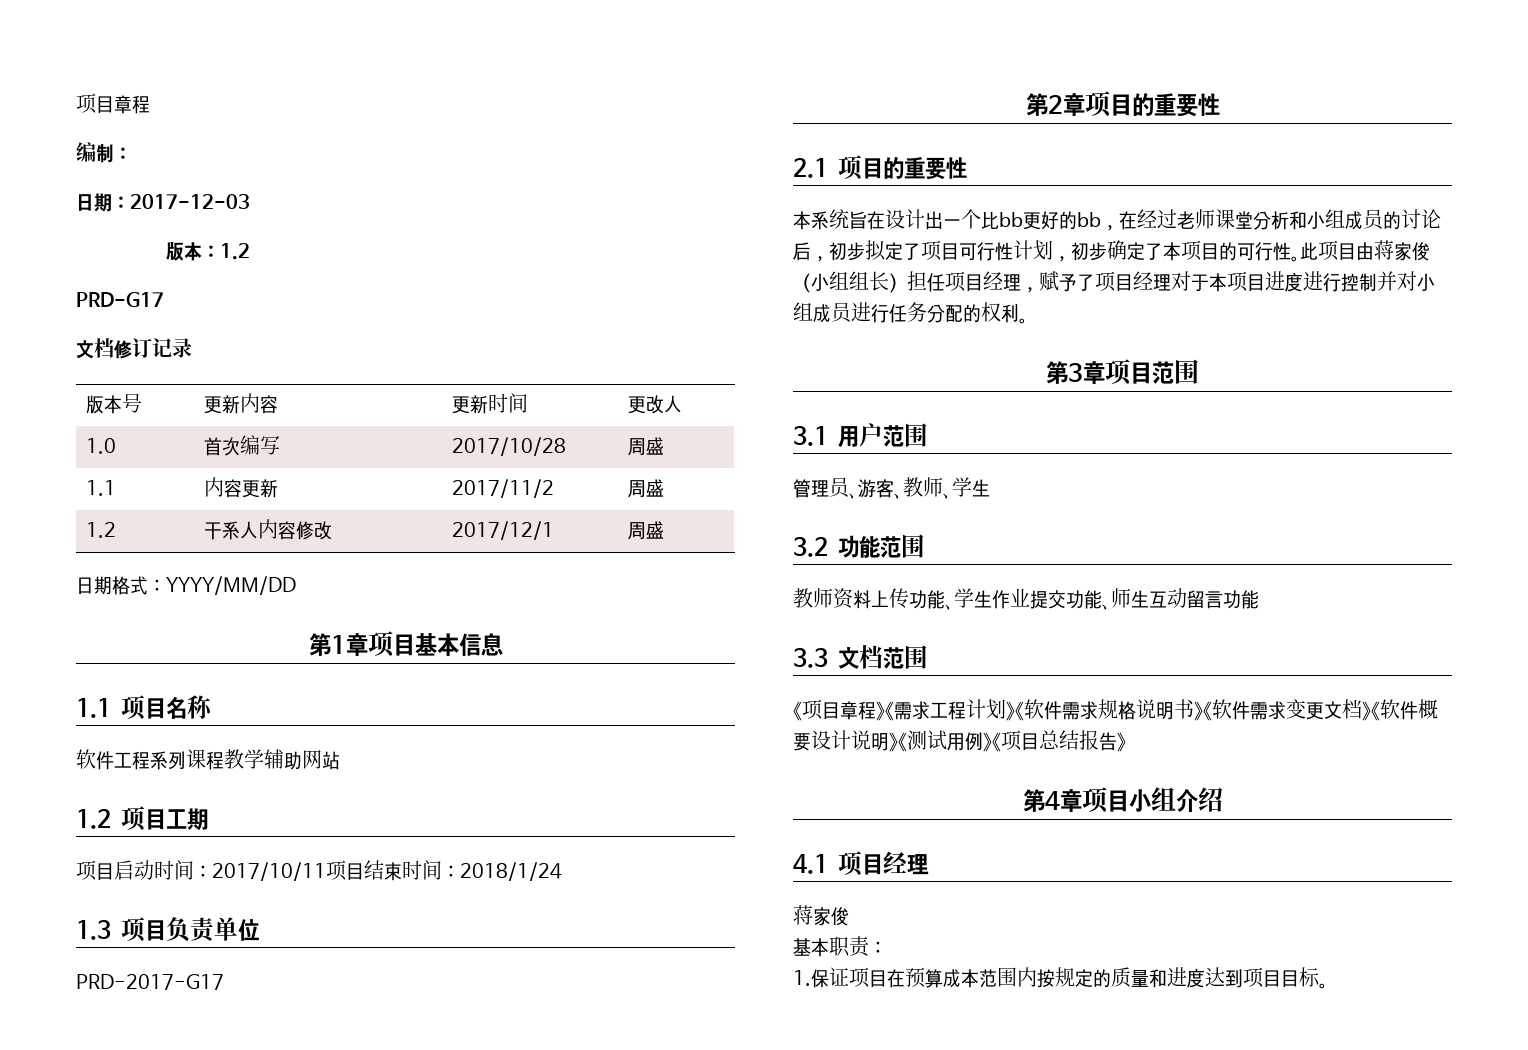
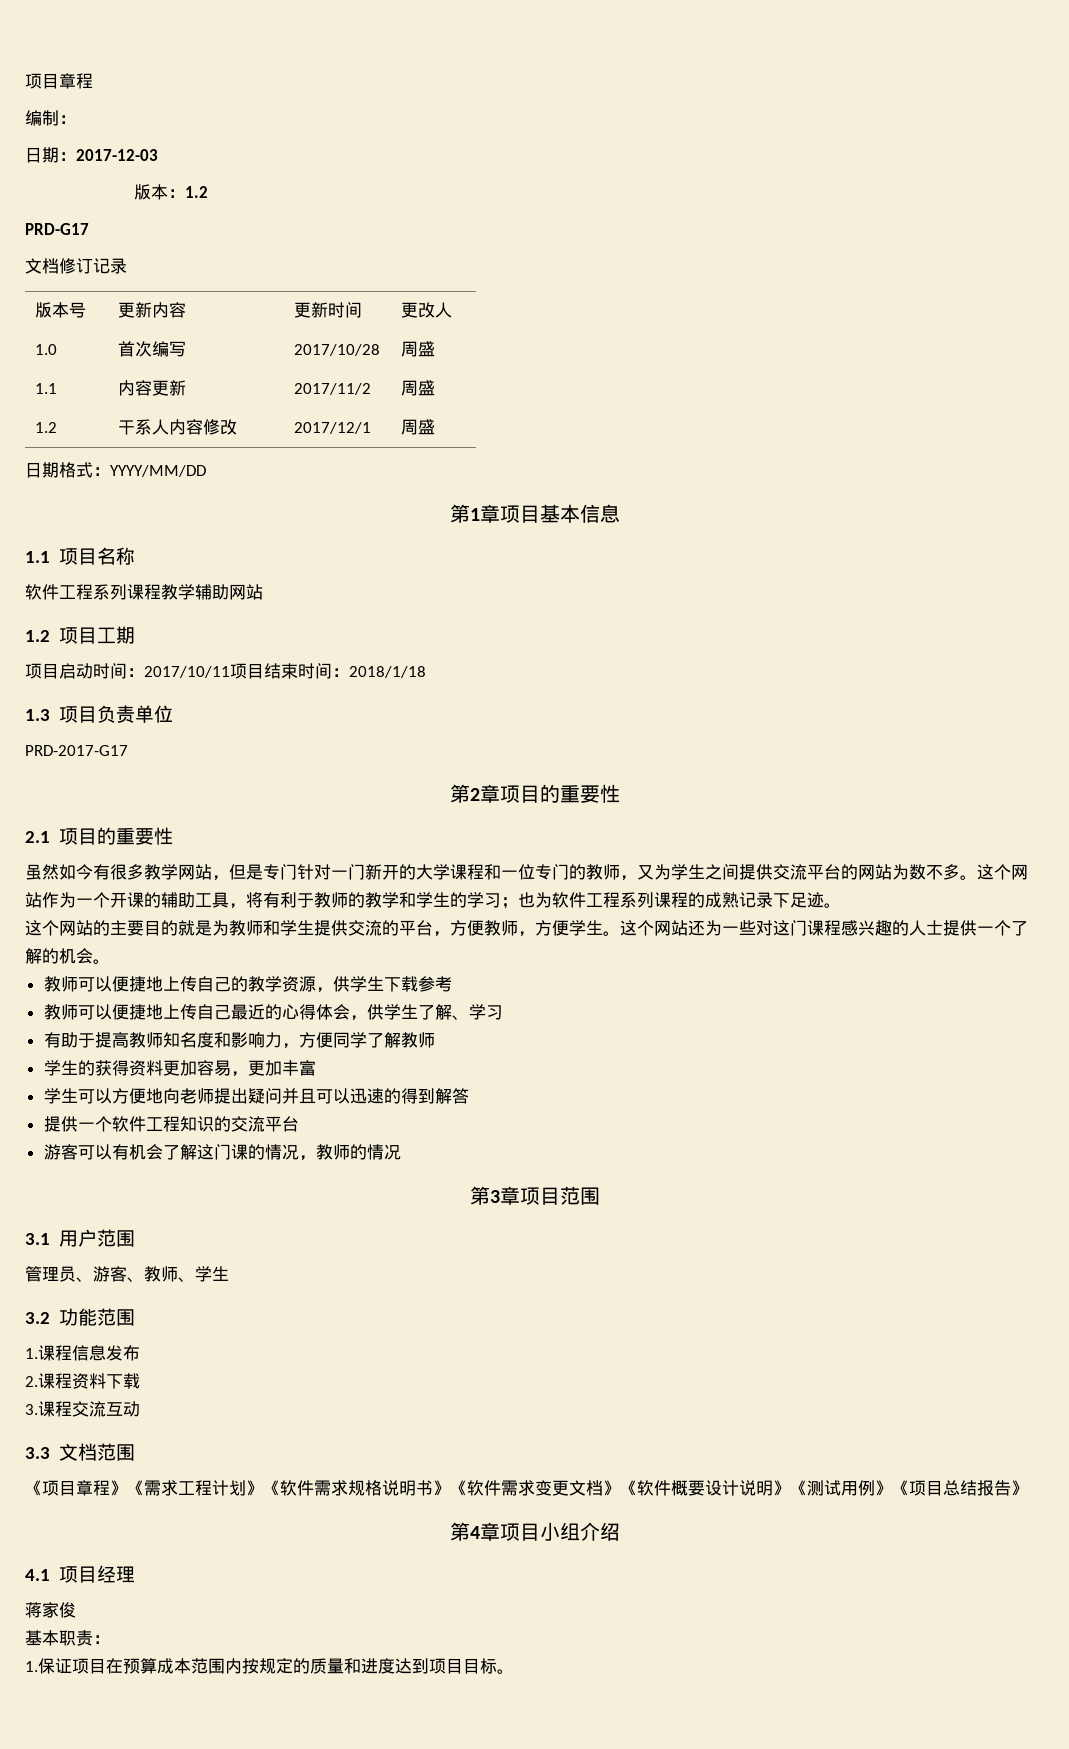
[460,862,562,881] 2018/1/24 -> [349,666,426,678] 2018/1/18
[793,209,1441,231] [793,240,1430,262] [793,271,1435,293] [793,302,1028,324] 本系统旨在设计出一个比bb更好的bb，在经过老师课堂分析和小组成员的讨论后，初步拟定了项目可行性计划，初步确定了本项目的可行性。此项目由蒋家俊（小组组长）担任项目经理，赋予了项目经理对于本项目进度进行控制并对小组成员进行任务分配的权利。 -> [25,864,1028,881] [25,892,841,909] [25,920,1028,937] [25,948,110,964] [43,976,452,993] [43,1004,503,1021] [43,1032,435,1049] [43,1060,316,1077] [43,1088,469,1104] [43,1116,299,1132] [43,1144,401,1161] 虽然如今有很多教学网站，但是专门针对一门新开的大学课程和一位专门的教师，又为学生之间提供交流平台的网站为数不多。这个网站作为一个开课的辅助工具，将有利于教师的教学和学生的学习；也为软件工程系列课程的成熟记录下足迹。 // 这个网站的主要目的就是为教师和学生提供交流的平台，方便教师，方便学生。这个网站还为一些对这门课程感兴趣的人士提供一个了解的机会。 // 教师可以便捷地上传自己的教学资源，供学生下载参考 // 教师可以便捷地上传自己最近的心得体会，供学生了解、学习 // 有助于提高教师知名度和影响力，方便同学了解教师 // 学生的获得资料更加容易，更加丰富 // 学生可以方便地向老师提出疑问并且可以迅速的得到解答 // 提供一个软件工程知识的交流平台 // 游客可以有机会了解这门课的情况，教师的情况
[793,588,1149,610] 教师资料上传功能、学生作业提交功能、师生 -> [25,1345,140,1361] [25,1373,140,1389] [25,1401,106,1417] 1.课程信息发布 // 2.课程资料下载 // 3.课程交流
[1187,590,1259,609] 留言功能 -> (140, 1409) none

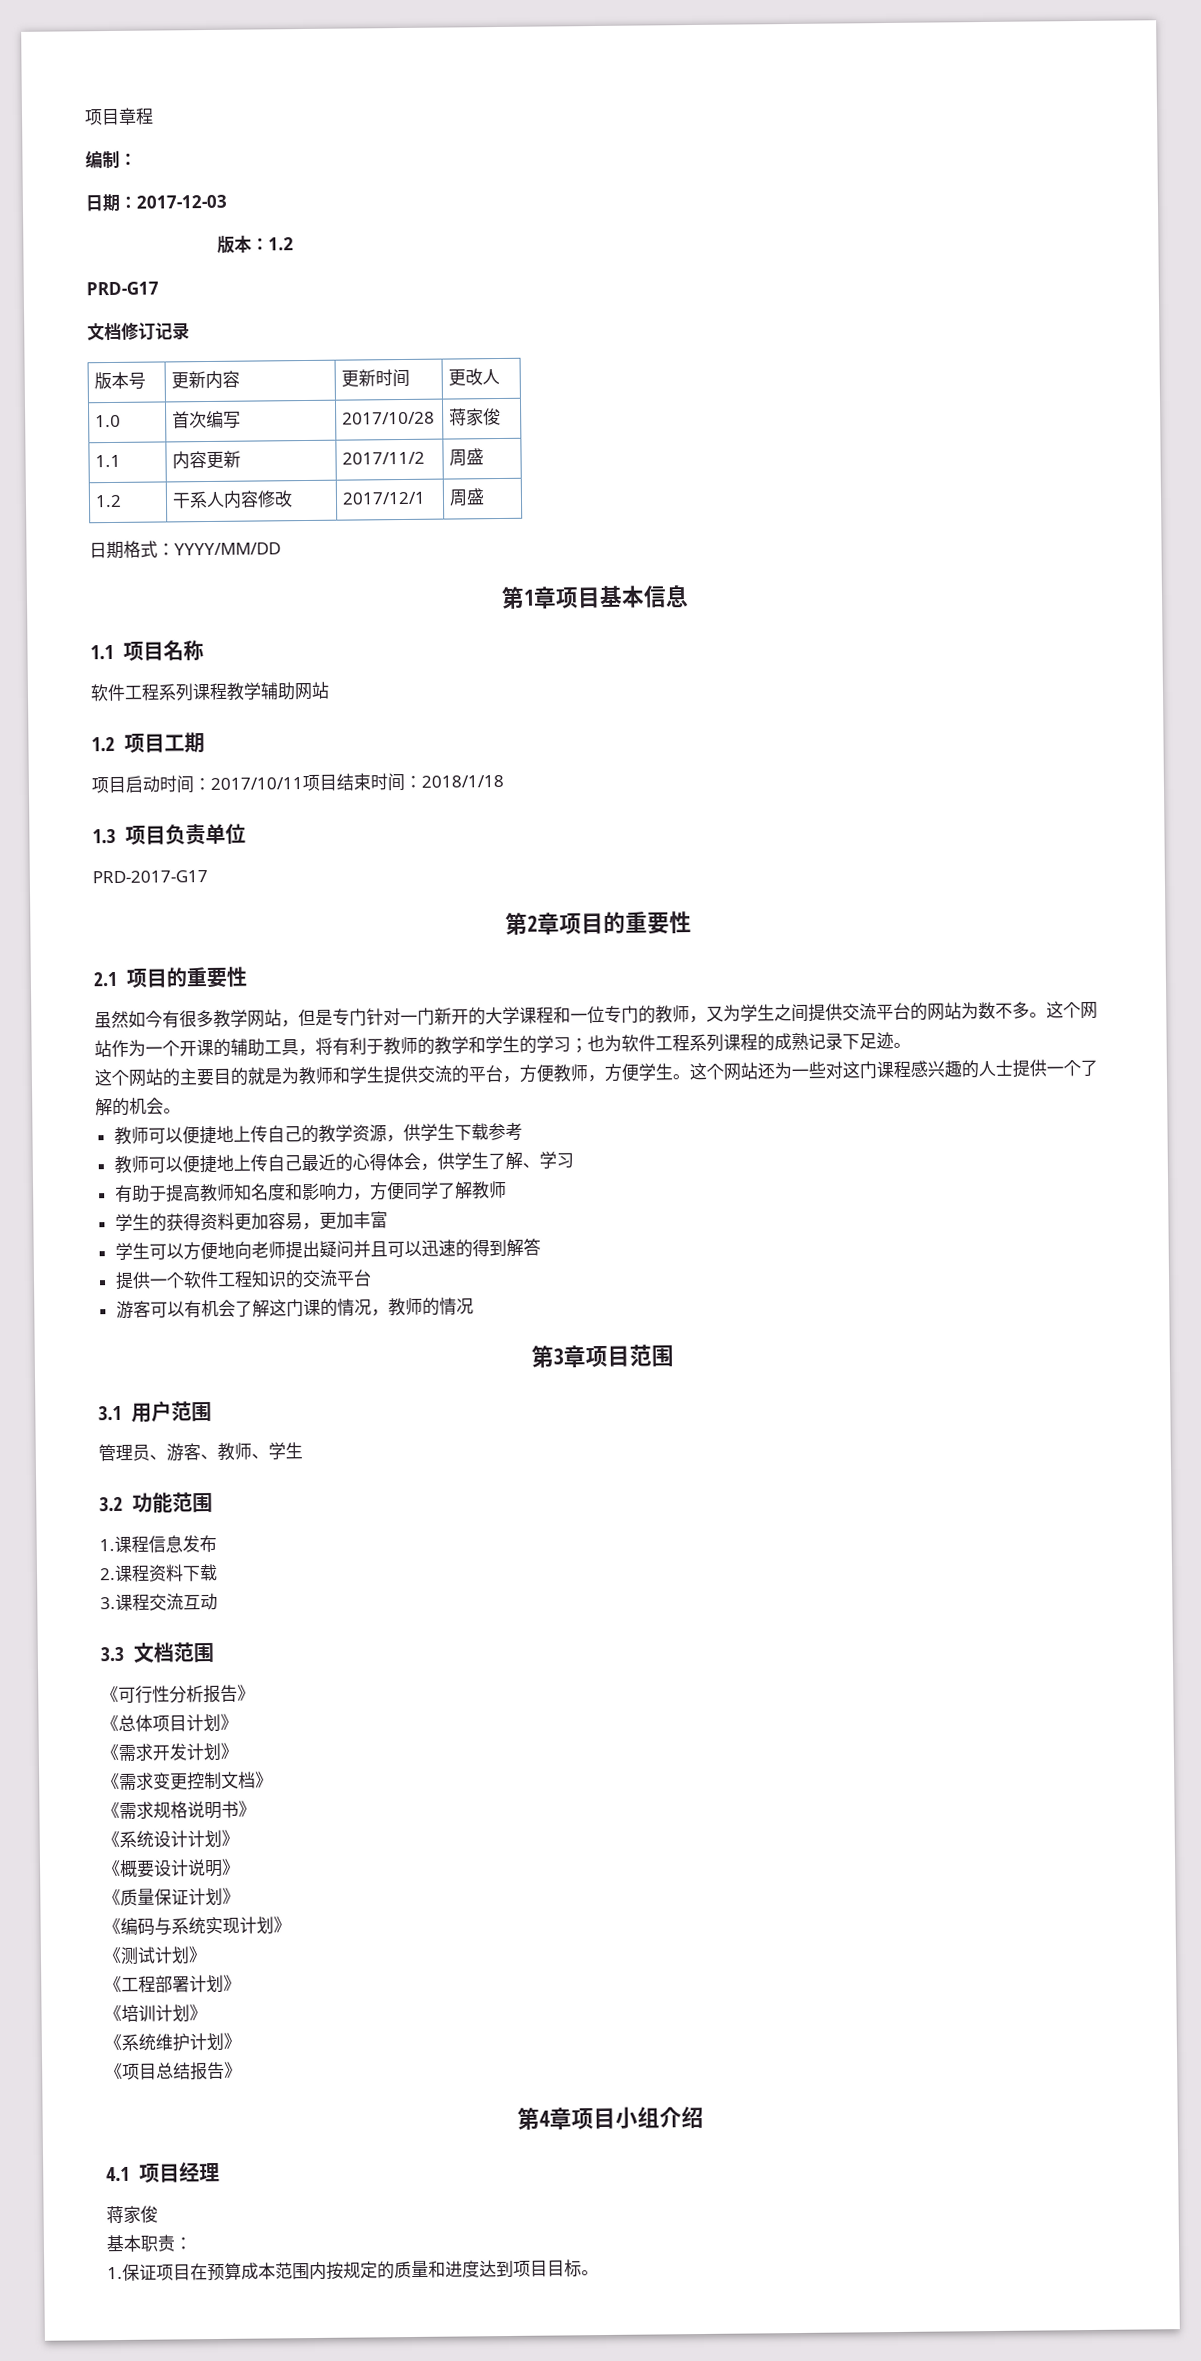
[400,341,435,357] 周盛 -> [449,407,502,427] 蒋家俊
[42,1480,314,1496] 项目章程》《需求工程计划》《软件 -> [118,1684,255,1704] [101,1713,238,1732] [101,1742,238,1761] [102,1771,273,1791] [102,1801,120,1819] 可行性分析报告》 // 《总体项目计划》 // 《需求开发计划》 // 《需求变更控制文档》 // 《
[450,1480,671,1496] 《软件需求变更文档》《软件 -> [102,1829,239,1848] [102,1859,121,1877] // 《系统设计计划》 // 《
[790,1480,892,1496] 《测试用例》 -> [103,1887,240,1906] [103,1916,291,1936] [103,1946,207,1965] [104,1974,241,1993] [104,2004,207,2022] [104,2032,241,2052] // 《质量保证计划》 // 《编码与系统实现计划》 // 《测试计划》 // 《工程部署计划》 // 《培训计划》 // 《系统维护计划》 //

